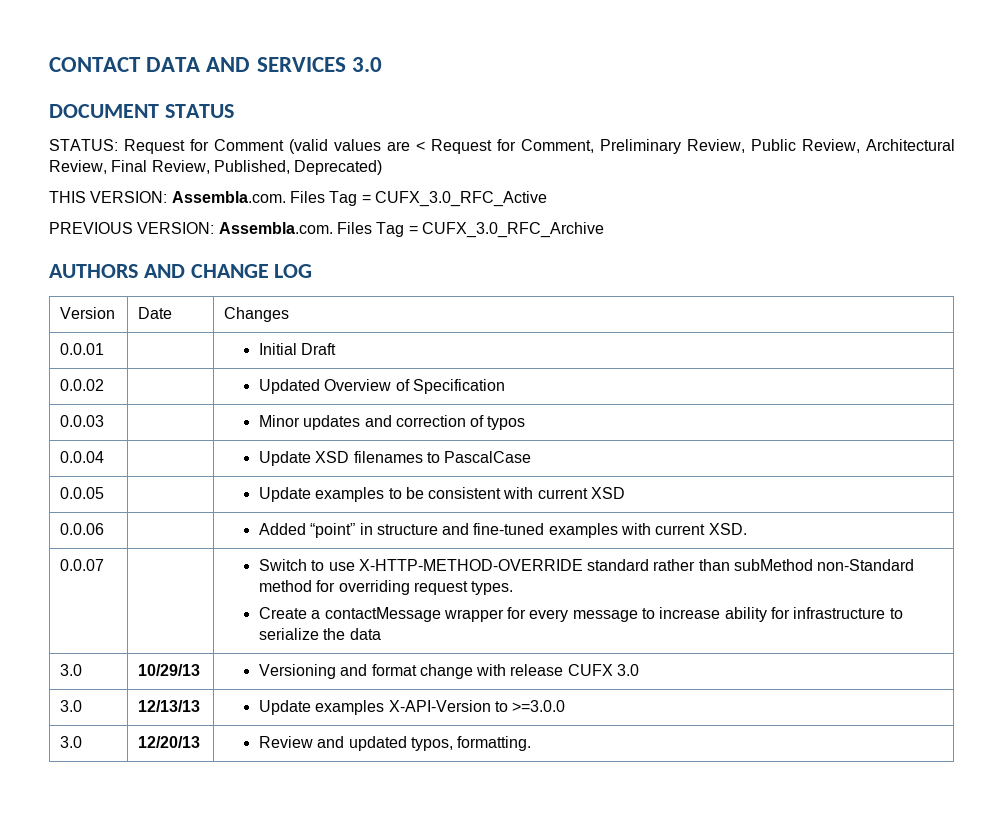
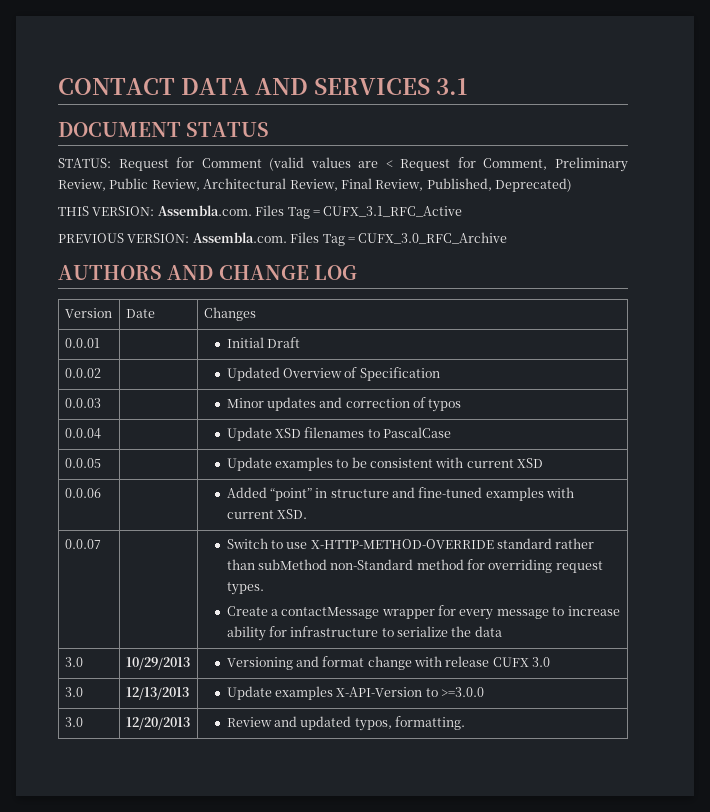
[351,57,382,72] 3.0 -> [436,78,468,95] 3.1
[374,191,547,207] CUFX_3.0_RFC_Active -> [323,206,463,217] CUFX_3.1_RFC_Active
[138,664,201,676] 10/29/13 -> [125,657,190,670] 10/29/2013
[138,700,201,712] 12/13/13 -> [125,687,189,700] 12/13/2013
[138,736,201,748] 12/20/13 -> [125,717,190,730] 12/20/2013

